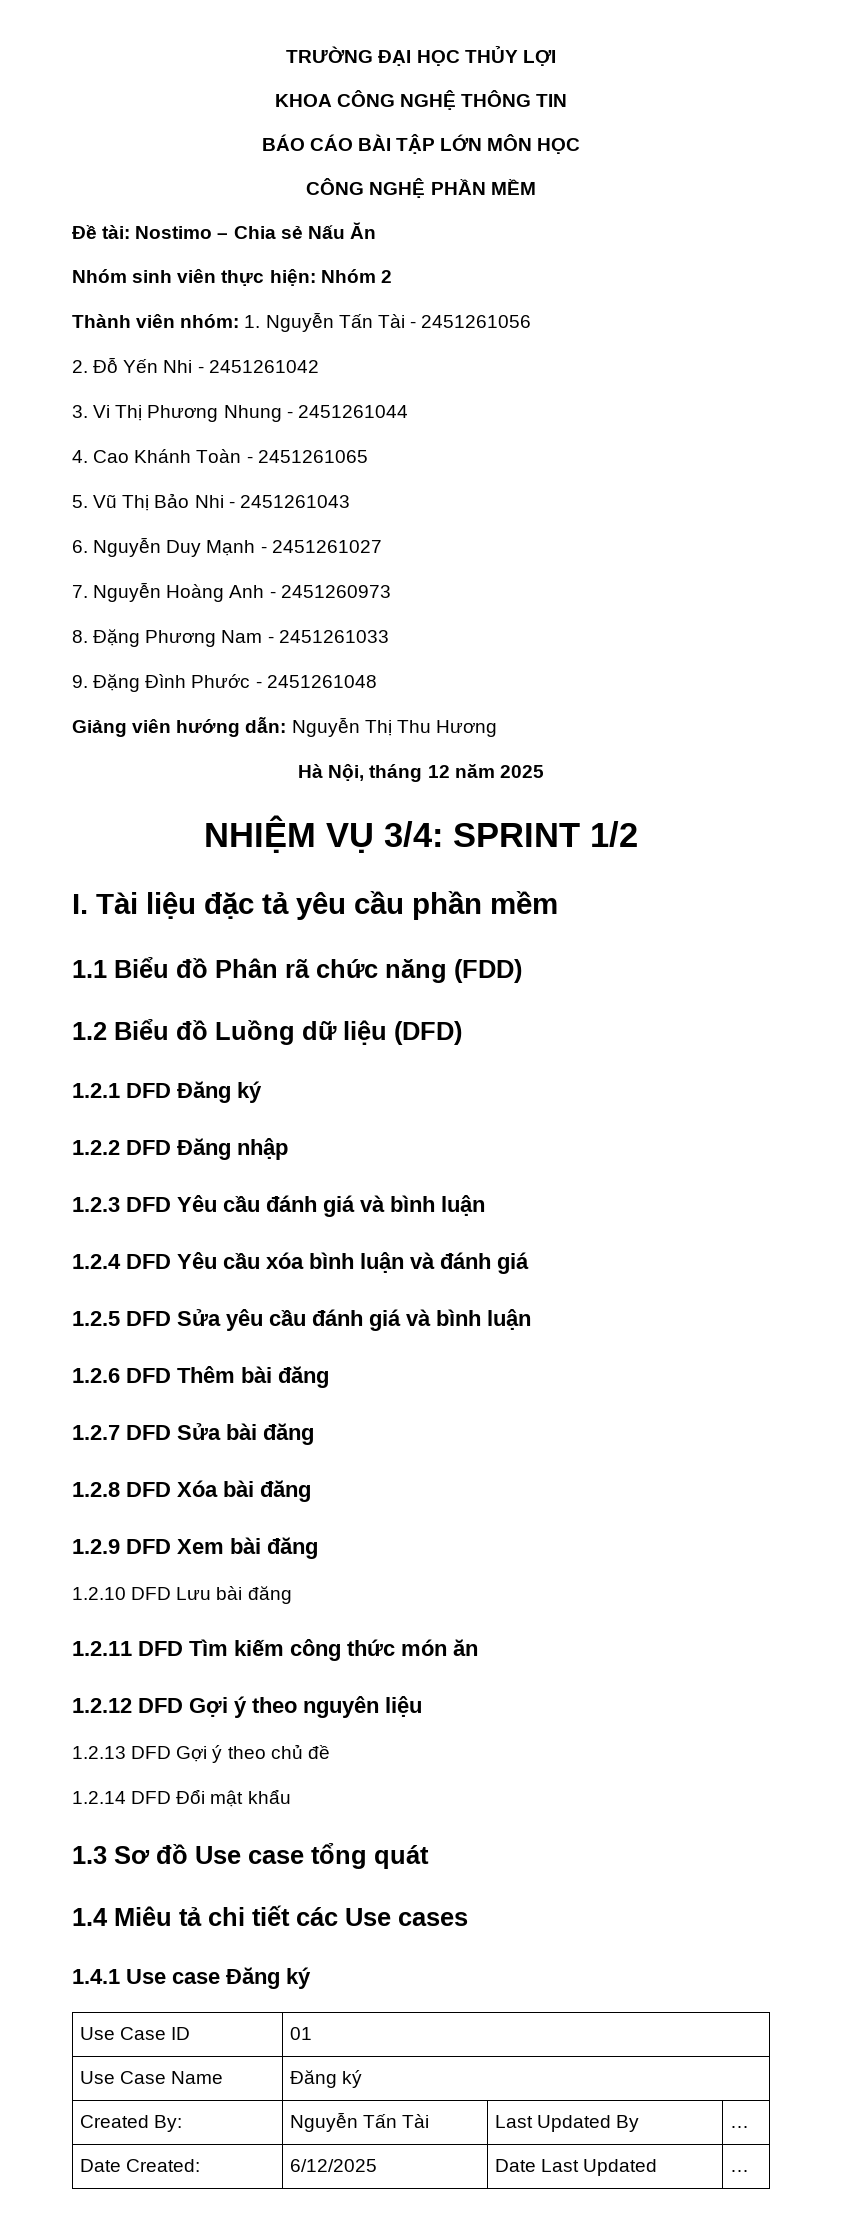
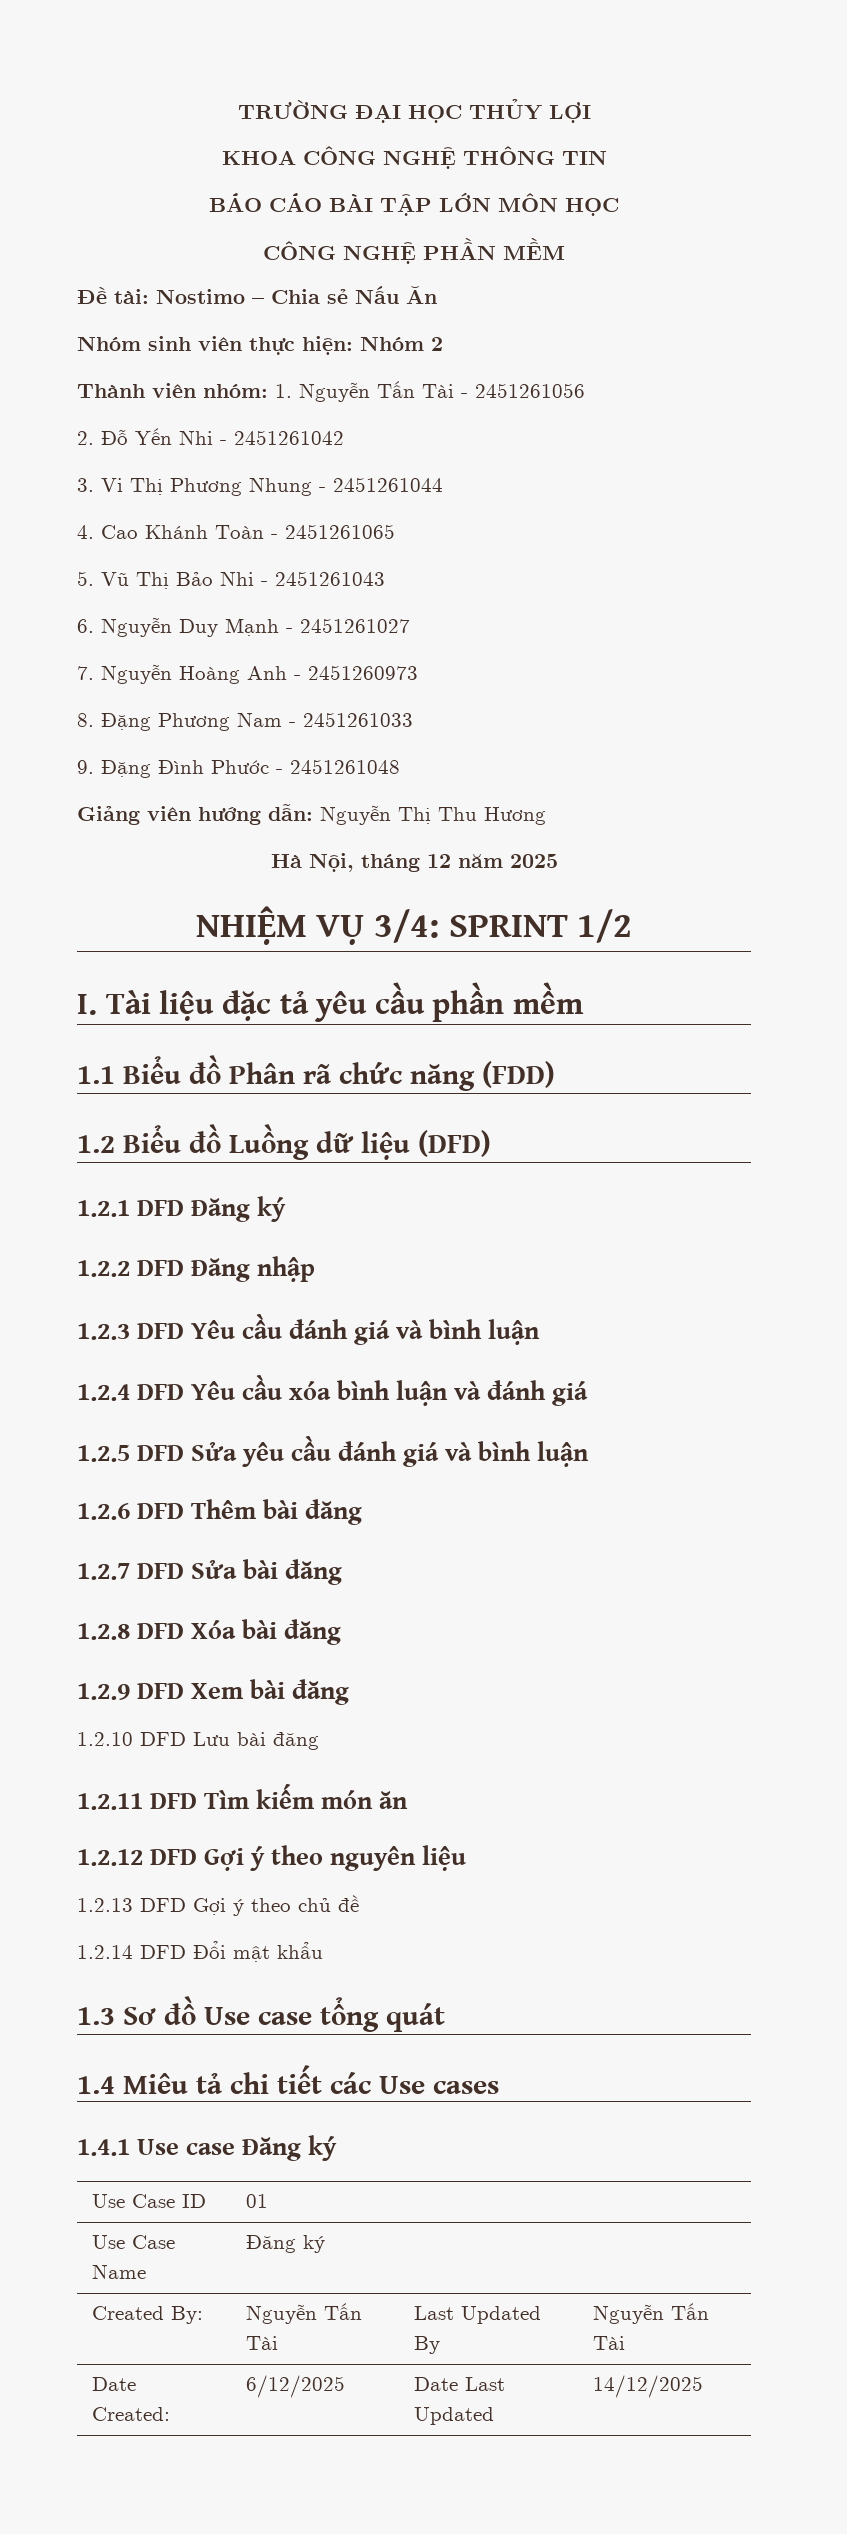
[290,1639,395,1661] công thức -> (315, 1796) none
[730,2126,750,2128] … -> [593,2303,710,2324] [593,2336,626,2350] Nguyễn Tấn Tài
[730,2170,750,2172] … -> [593,2375,704,2398] 14/12/2025

